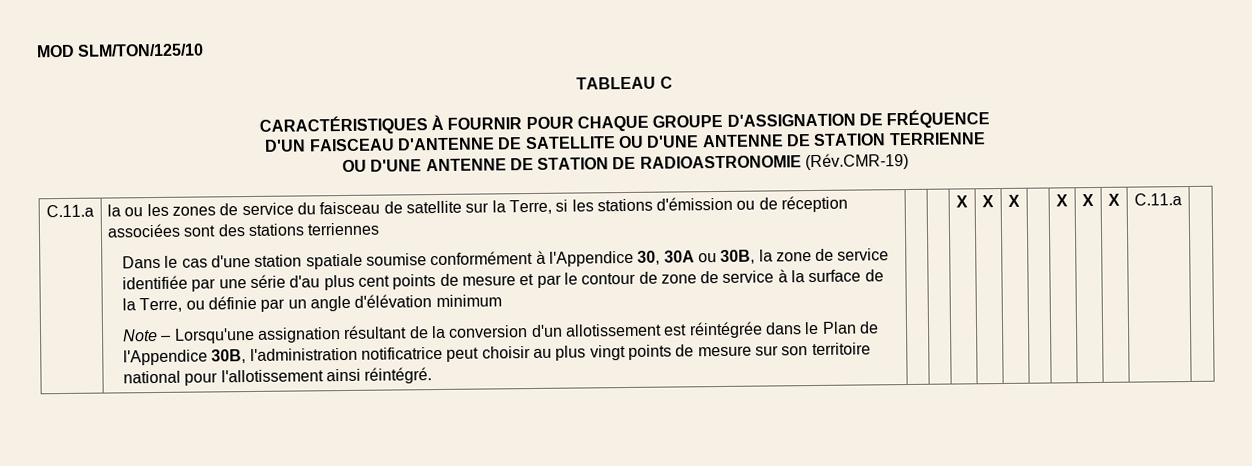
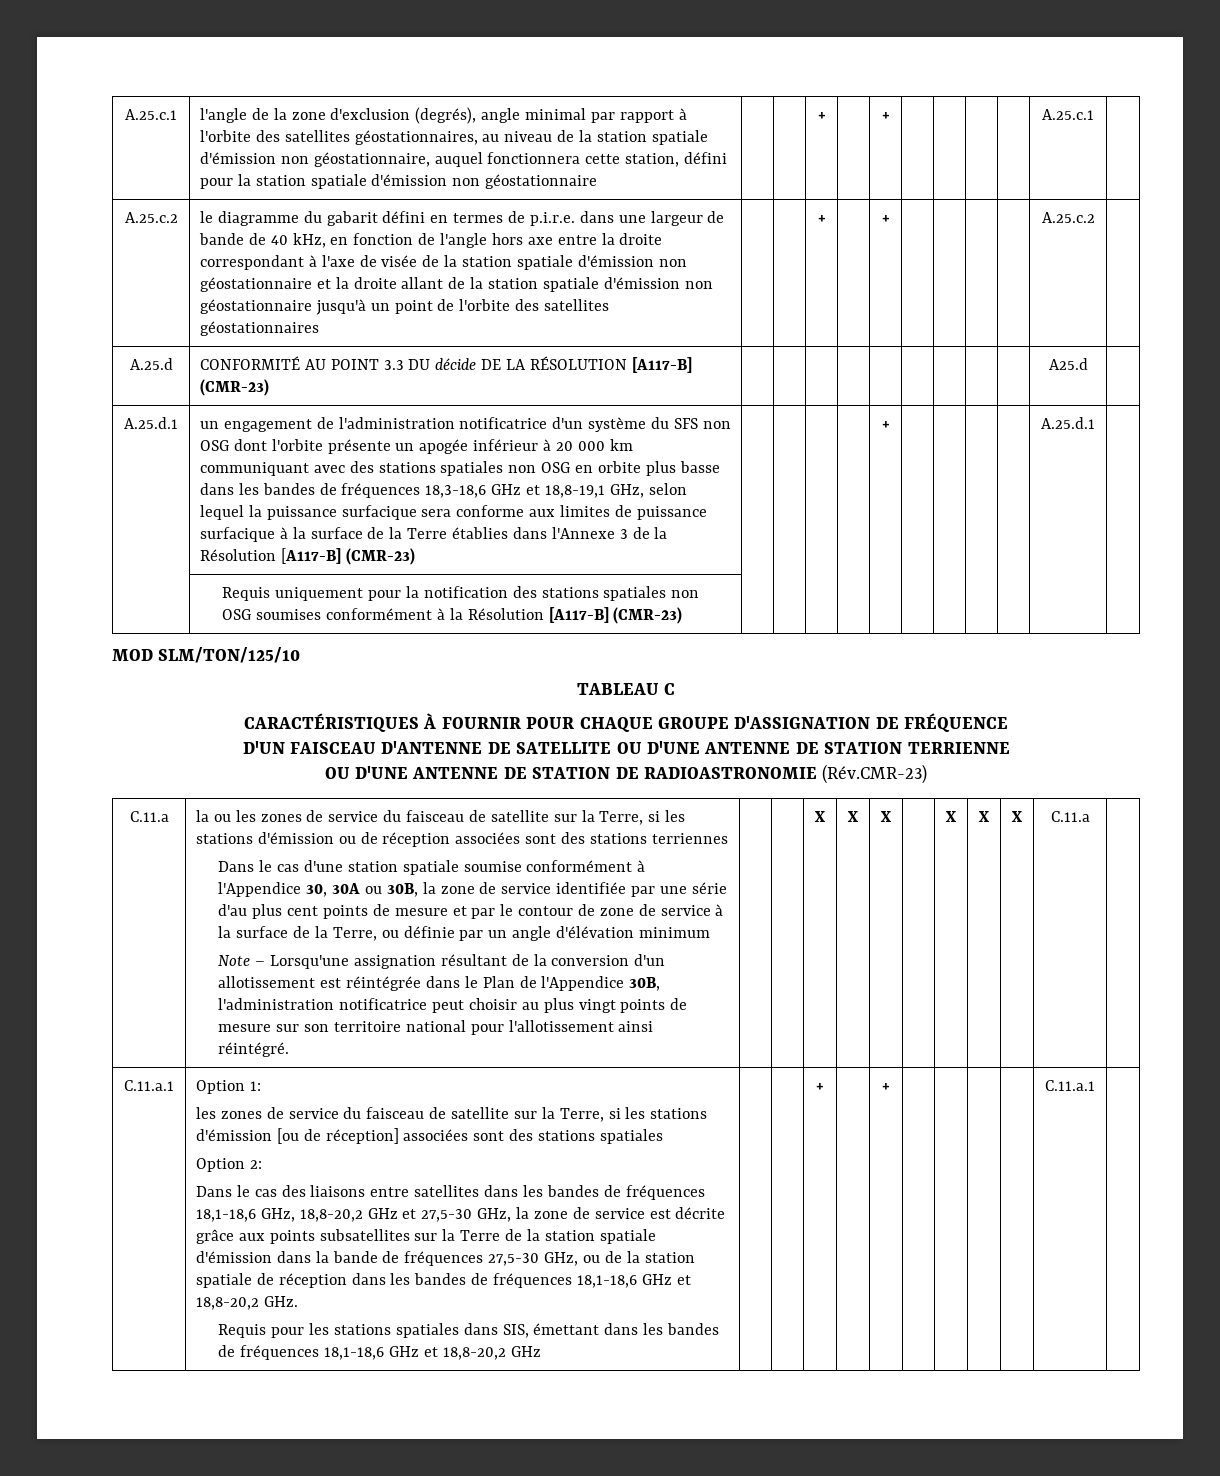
(36, 51) none -> [125,109,177,120] [200,107,687,124] [200,130,708,145] [200,152,728,167] [200,174,598,189] [817,112,826,120] [881,112,890,120] [1042,109,1094,120] [124,212,178,223] [200,211,725,226] [199,233,663,248] [200,255,687,270] [200,277,713,292] [200,299,610,315] [200,321,320,336] [817,215,826,223] [881,215,890,223] [1041,212,1095,223] [129,358,173,370] [200,356,692,373] [200,379,270,396] [1048,358,1088,370] [124,417,178,429] [200,417,731,432] [200,439,633,454] [200,461,720,476] [200,483,687,498] [200,505,707,520] [200,527,668,542] [200,548,415,565] [881,421,890,429] [1041,417,1095,429] [222,586,700,601] [222,607,683,624] A.25.c.1 | l'angle de la zone d'exclusion (degrés), angle minimal par rapport à l'orbite des satellites géostationnaires, au niveau de la station spatiale d'émission non géostationnaire, auquel fonctionnera cette station, défini pour la station spatiale d'émission non géostationnaire | | | + | | + | | | | | A.25.c.1 | // A.25.c.2 | le diagramme du gabarit défini en termes de p.i.r.e. dans une largeur de bande de 40 kHz, en fonction de l'angle hors axe entre la droite correspondant à l'axe de visée de la station spatiale d'émission non géostationnaire et la droite allant de la station spatiale d'émission non géostationnaire jusqu'à un point de l'orbite des satellites géostationnaires | | | + | | + | | | | | A.25.c.2 | // A.25.d | CONFORMITÉ AU POINT 3.3 DU décide DE LA RÉSOLUTION [A117-B] (CMR-23) | | | | | | | | | | A25.d | // A.25.d.1 | un engagement de l'administration notificatrice d'un système du SFS non OSG dont l'orbite présente un apogée inférieur à 20 000 km communiquant avec des stations spatiales non OSG en orbite plus basse dans les bandes de fréquences 18,3-18,6 GHz et 18,8-19,1 GHz, selon lequel la puissance surfacique sera conforme aux limites de puissance surfacique à la surface de la Terre établies dans l'Annexe 3 de la Résolution [A117-B] (CMR-23) | | | | | + | | | | | A.25.d.1 | // | Requis uniquement pour la notification des stations spatiales non OSG soumises conformément à la Résolution [A117-B] (CMR-23) | | | | | | | | | | | //
[805,152,910,171] (Rév.CMR-19) -> [822,764,928,784] (Rév.CMR-23)
(1182, 199) none -> [124,1080,174,1091] [196,1080,261,1094] [196,1107,708,1122] [196,1128,663,1144] [196,1158,262,1172] [196,1185,705,1200] [196,1207,726,1222] [196,1229,656,1244] [196,1251,695,1266] [196,1273,691,1288] [196,1296,298,1310] [218,1323,720,1338] [218,1345,541,1360] [816,1083,824,1091] [882,1083,890,1091] [1045,1080,1095,1091] // C.11.a.1 | Option 1: // les zones de service du faisceau de satellite sur la Terre, si les stations d'émission [ou de réception] associées sont des stations spatiales // Option 2: // Dans le cas des liaisons entre satellites dans les bandes de fréquences 18,1-18,6 GHz, 18,8-20,2 GHz et 27,5-30 GHz, la zone de service est décrite grâce aux points subsatellites sur la Terre de la station spatiale d'émission dans la bande de fréquences 27,5-30 GHz, ou de la station spatiale de réception dans les bandes de fréquences 18,1-18,6 GHz et 18,8-20,2 GHz. // Requis pour les stations spatiales dans SIS, émettant dans les bandes de fréquences 18,1-18,6 GHz et 18,8-20,2 GHz | | | + | | + | | | | | C.11.a.1 |

